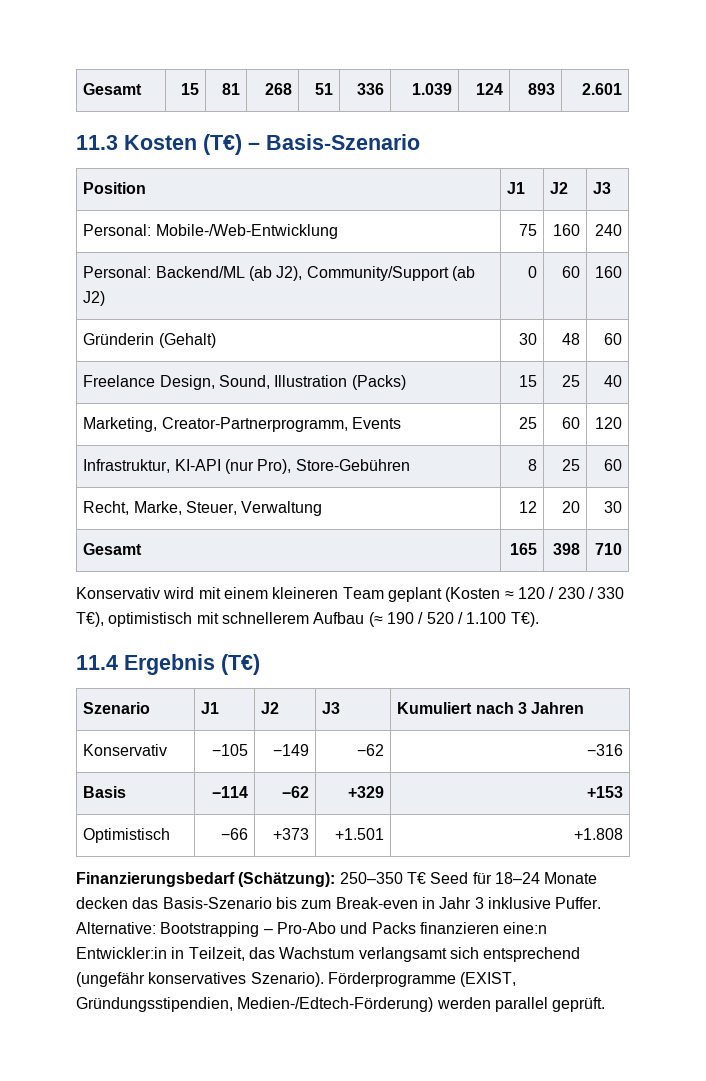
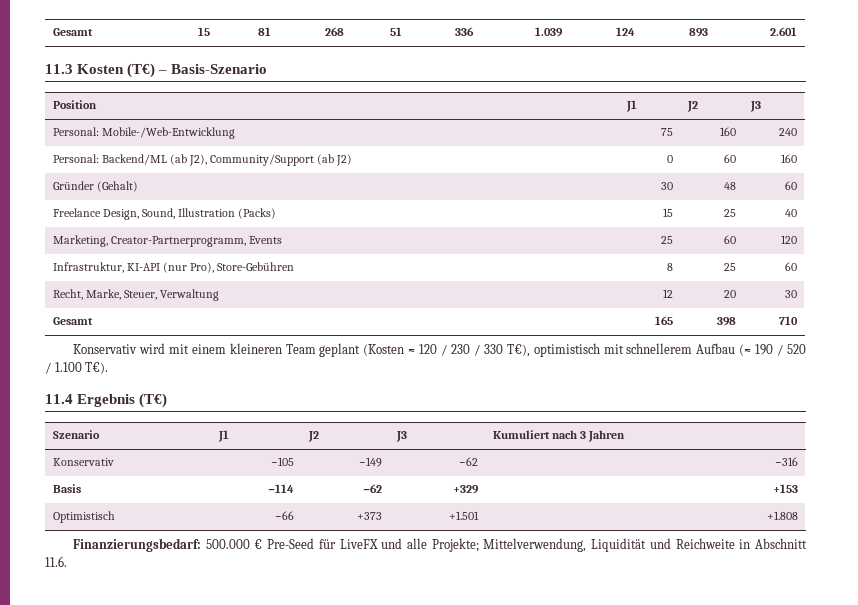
[83,333,155,345] Gründerin -> [52,181,94,190] Gründer
[76,872,598,887] [76,897,602,909] [76,922,548,937] [76,947,581,962] [76,972,517,987] [76,997,606,1012] Finanzierungsbedarf (Schätzung): 250–350 T€ Seed für 18–24 Monate decken das Basis-Szenario bis zum Break-even in Jahr 3 inklusive Puffer. Alternative: Bootstrapping – Pro-Abo und Packs finanzieren eine:n Entwickler:in in Teilzeit, das Wachstum verlangsamt sich entsprechend (ungefähr konservatives Szenario). Förderprogramme (EXIST, Gründungsstipendien, Medien-/Edtech-Förderung) werden parallel geprüft. -> [72,538,807,552] [45,556,67,567] Finanzierungsbedarf: 500.000 € Pre-Seed für LiveFX und alle Projekte; Mittelverwendung, Liquidität und Reichweite in Abschnitt 11.6.

